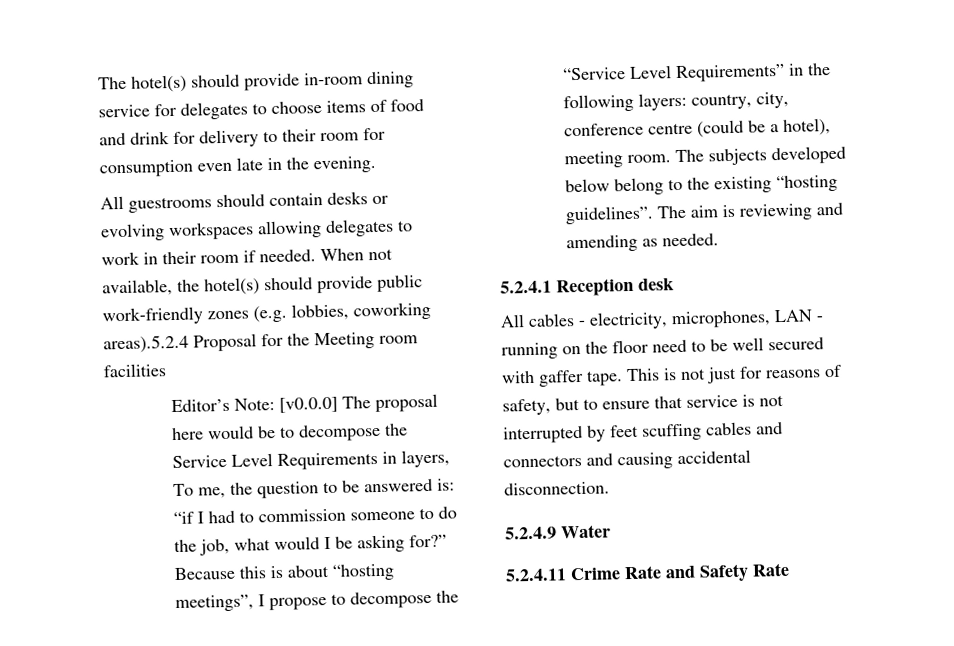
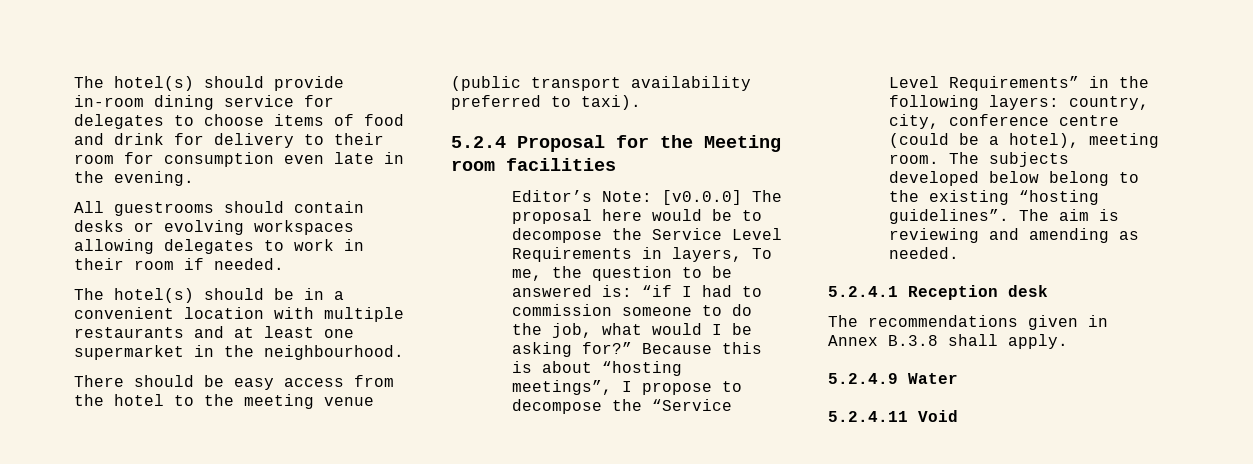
[320,248,393,262] [102,274,423,297] [102,301,431,326] [103,334,189,354] When not available, the hotel(s) should provide public work-friendly zones (e.g. lobbies, coworking areas).5.2.4 -> [74,288,344,303] [74,307,404,322] [74,326,354,338] [74,345,404,360] [74,375,394,390] [74,394,374,409] [451,76,751,91] [451,95,641,110] [451,136,506,148] // The hotel(s) should be in a convenient location with multiple restaurants and at least one supermarket in the neighbourhood. // There should be easy access from the hotel to the meeting venue (public transport availability preferred to taxi). // 5.2.4
[500,309,824,330] [501,337,824,360] [501,364,842,387] [502,394,784,416] [503,421,783,444] [503,449,751,470] [504,481,610,496] [505,524,611,540] [505,562,790,582] All cables - electricity, microphones, LAN - running on the floor need to be well secured with gaffer tape. This is not just for reasons of safety, but to ensure that service is not interrupted by feet scuffing cables and connectors and causing accidental disconnection. // 5.2.4.9 Water // 5.2.4.11 Crime Rate and Safety Rate -> [828,315,1108,330] [828,334,1068,349] [828,373,958,384] [828,410,958,422] The recommendations given in Annex B.3.8 shall apply. // 5.2.4.9 Water // 5.2.4.11 Void

